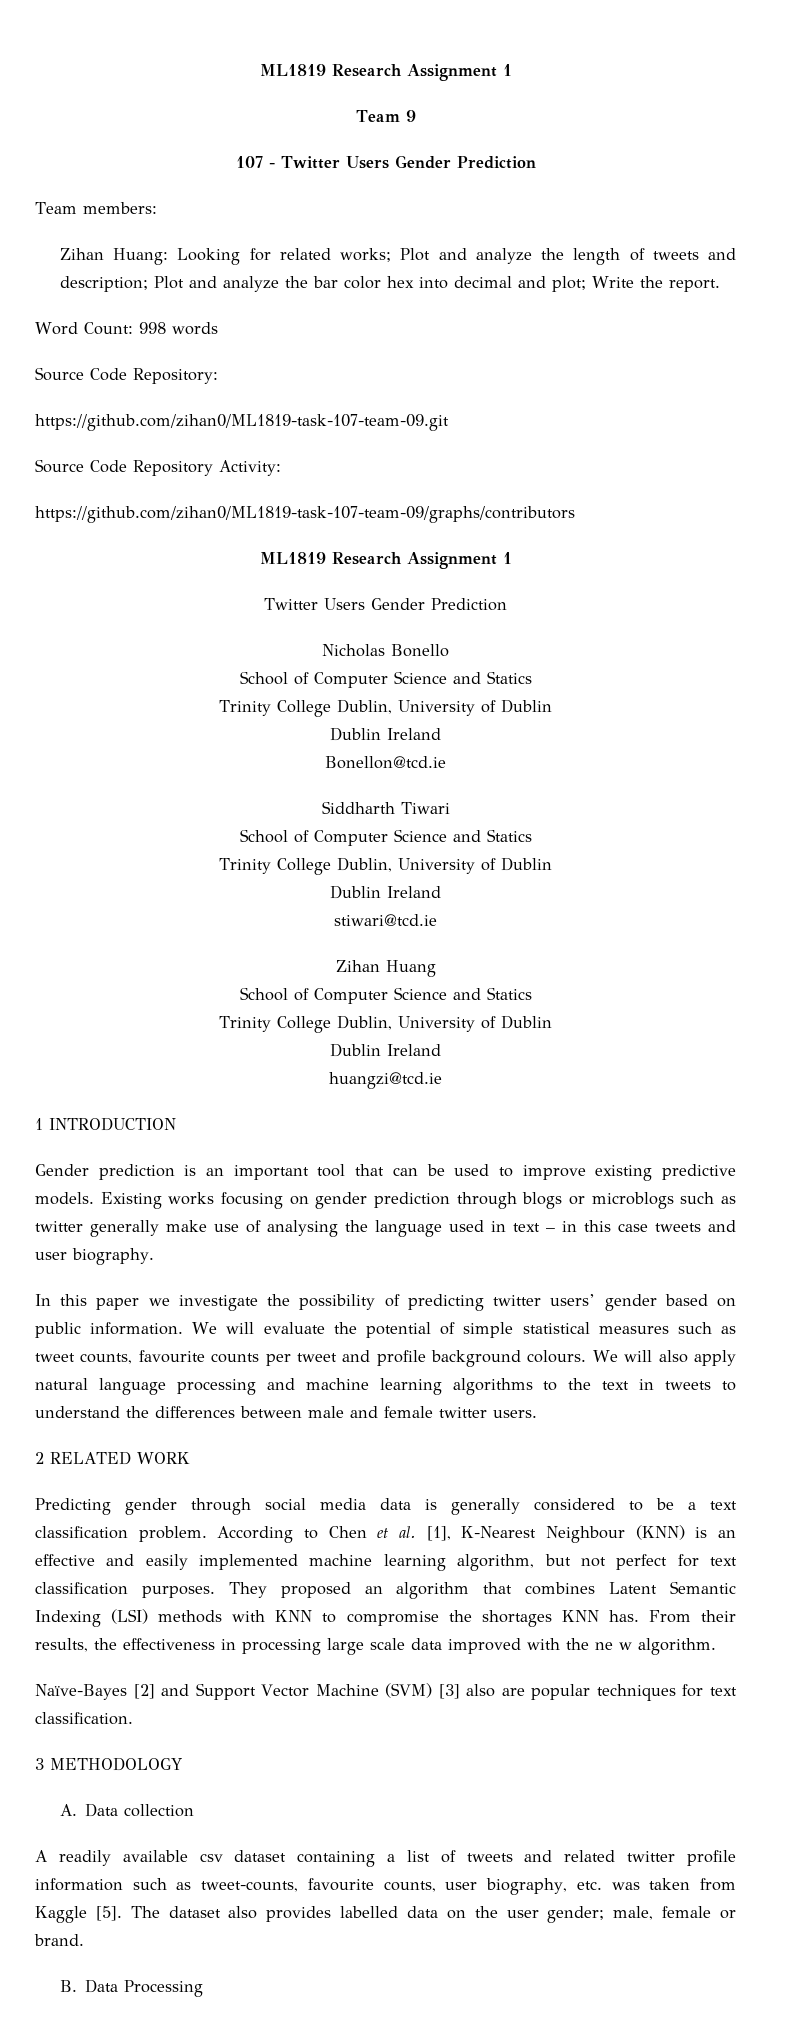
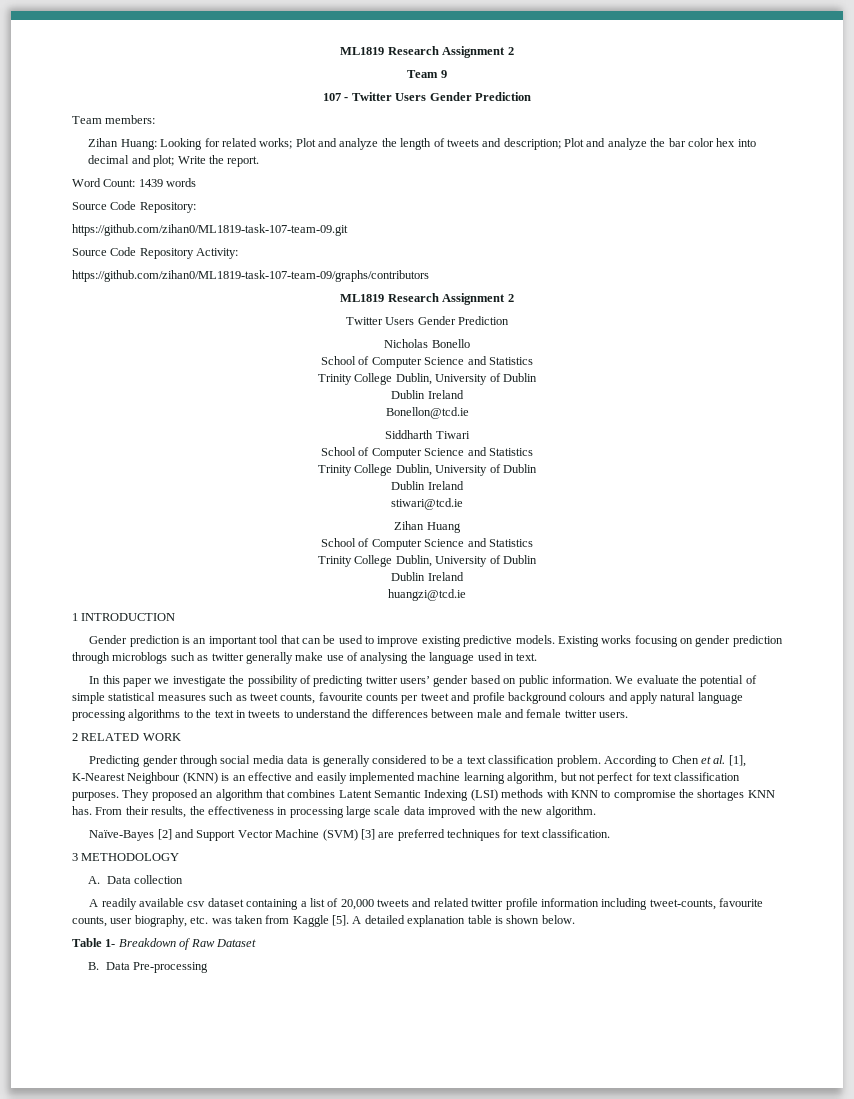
[259,64,512,81] ML1819 Research Assignment 1 -> [340,46,514,58] ML1819 Research Assignment 2
[138,322,166,334] 998 -> [138,179,163,187] 1439
[502,552,512,564] 1 -> [507,294,514,302] 2
[486,671,532,684] Statics -> [488,357,533,365] Statistics
[486,829,532,842] Statics -> [488,448,533,456] Statistics
[486,987,532,1000] Statics -> [488,539,533,547] Statistics
[522,1192,585,1209] blogs or -> (110, 658) none
[513,1220,736,1232] [35,1248,154,1265] text – in this case tweets and user biography. -> [516,653,538,661] text.
[226,1322,255,1334] will -> (634, 680) none
[527,1350,688,1363] colours. We will also -> [569,692,628,701] colours and
[266,1378,442,1395] and machine learning -> (126, 715) none
[595,1642,632,1650] ne w -> [521,809,543,815] new
[466,1684,591,1700] also are popular -> [378,829,445,841] are preferred
(456, 1856) none -> [340,899,374,910] 20,000
[132,1878,192,1890] such as -> [601,898,648,910] including
[130,1906,736,1923] [34,1934,84,1946] The dataset also provides labelled data on the user gender; male, female or brand. -> [352,915,575,927] [72,938,256,950] A detailed explanation table is shown below. // Table 1- Breakdown of Raw Dataset
[124,1980,204,1997] Processing -> [133,962,209,973] Pre-processing

